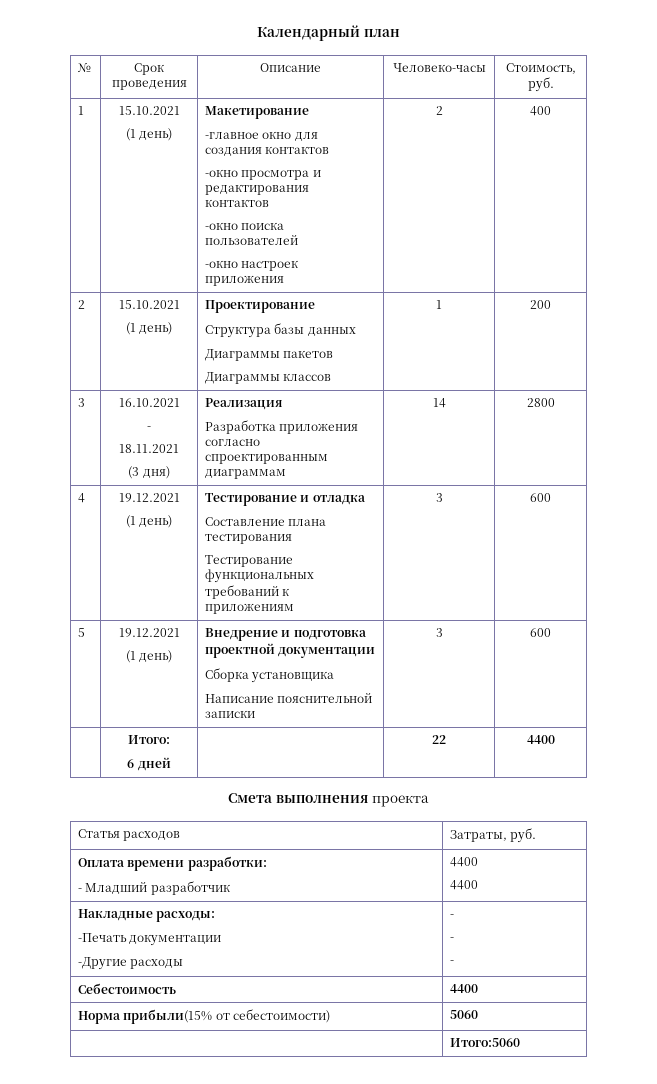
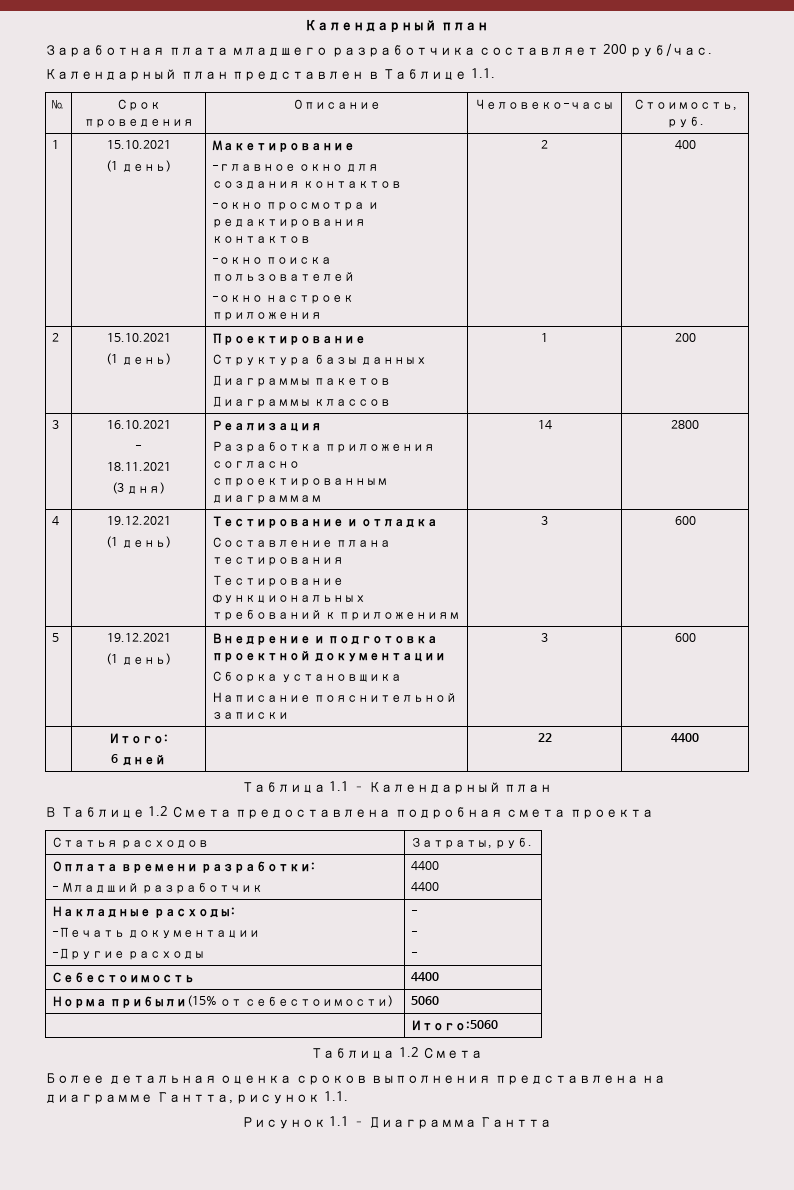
[257,25,400,41] Календарный план -> [305,19,489,33] [45,43,713,57] [45,68,495,81] Календарный план // Заработная плата младшего разработчика составляет 200 руб/час. // Календарный план представлен в Таблице 1.1.
[228,793,368,803] Смета выполнения -> [241,781,553,794] [45,806,567,819] Таблица 1.1 – Календарный план // В Таблице 1.2 Смета предоставлена подробная смета
(521, 1042) none -> [311,1047,483,1059] [45,1073,667,1085] [45,1091,348,1104] [241,1116,553,1129] // Таблица 1.2 Смета // Более детальная оценка сроков выполнения представлена на диаграмме Гантта, рисунок 1.1. // Рисунок 1.1 – Диаграмма Гантта

